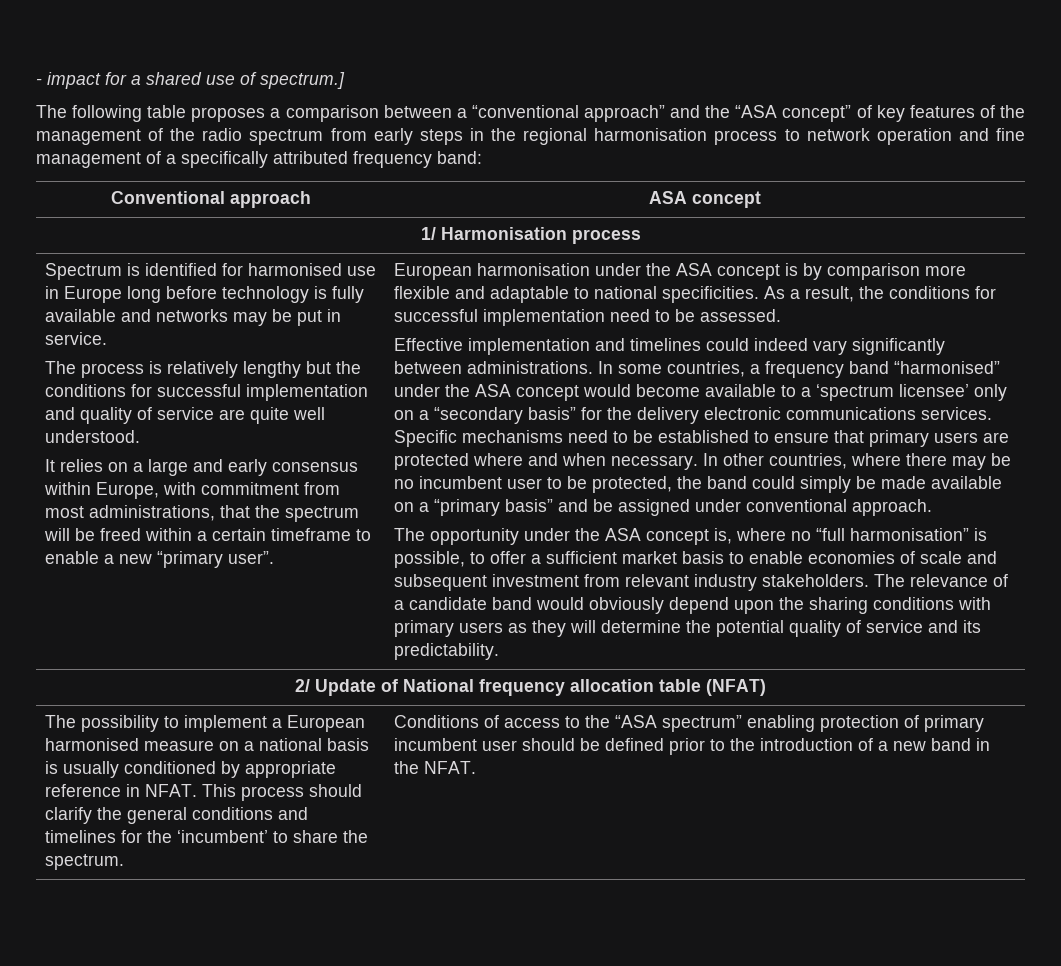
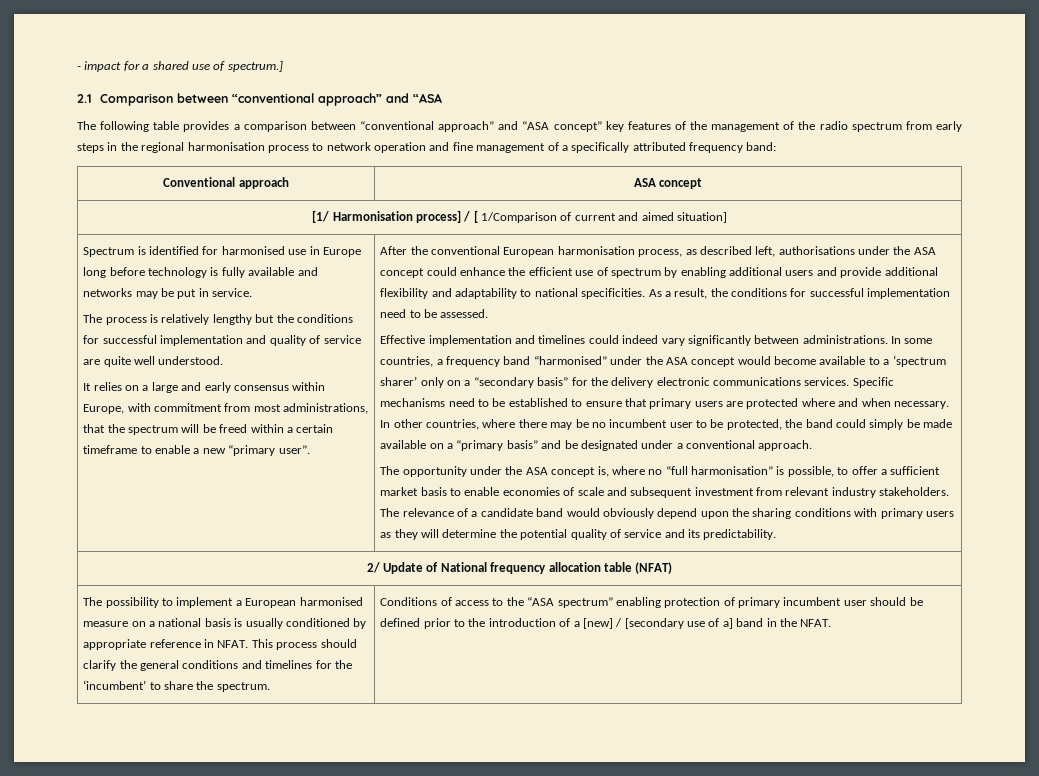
(345, 80) none -> [77,93,443,106] // 2.1 Comparison between “conventional approach” and “ASA
[191,107,266,122] proposes -> [183,121,230,132] provides
[456,105,731,122] a “conventional approach” and the -> [359,121,519,132] “conventional approach” and
[856,105,872,118] of -> (602, 126) none
[420,227,641,244] 1/ Harmonisation process -> [312,210,727,223] [1/ Harmonisation process] / [ 1/Comparison of current and aimed situation]
[394,263,967,280] [394,286,570,303] European harmonisation under the ASA concept is by comparison more flexible and adaptable -> [380,246,936,257] [380,267,938,278] [380,288,518,299] After the conventional European harmonisation process, as described left, authorisations under the ASA concept could enhance the efficient use of spectrum by enabling additional users and provide additional flexibility and adaptability
[899,384,970,397] licensee’ -> [380,376,418,386] sharer’
[618,499,742,516] assigned under -> [580,440,683,451] designated under a
[893,741,927,751] new -> [582,618,733,629] [new] / [secondary use of a]

